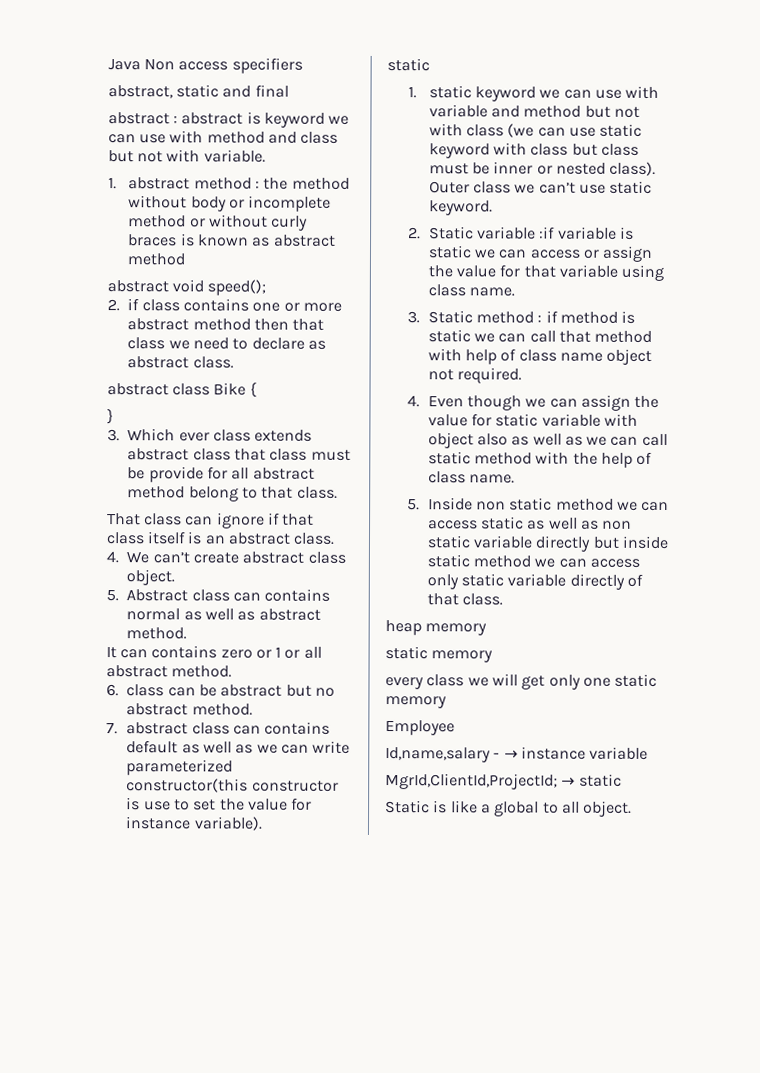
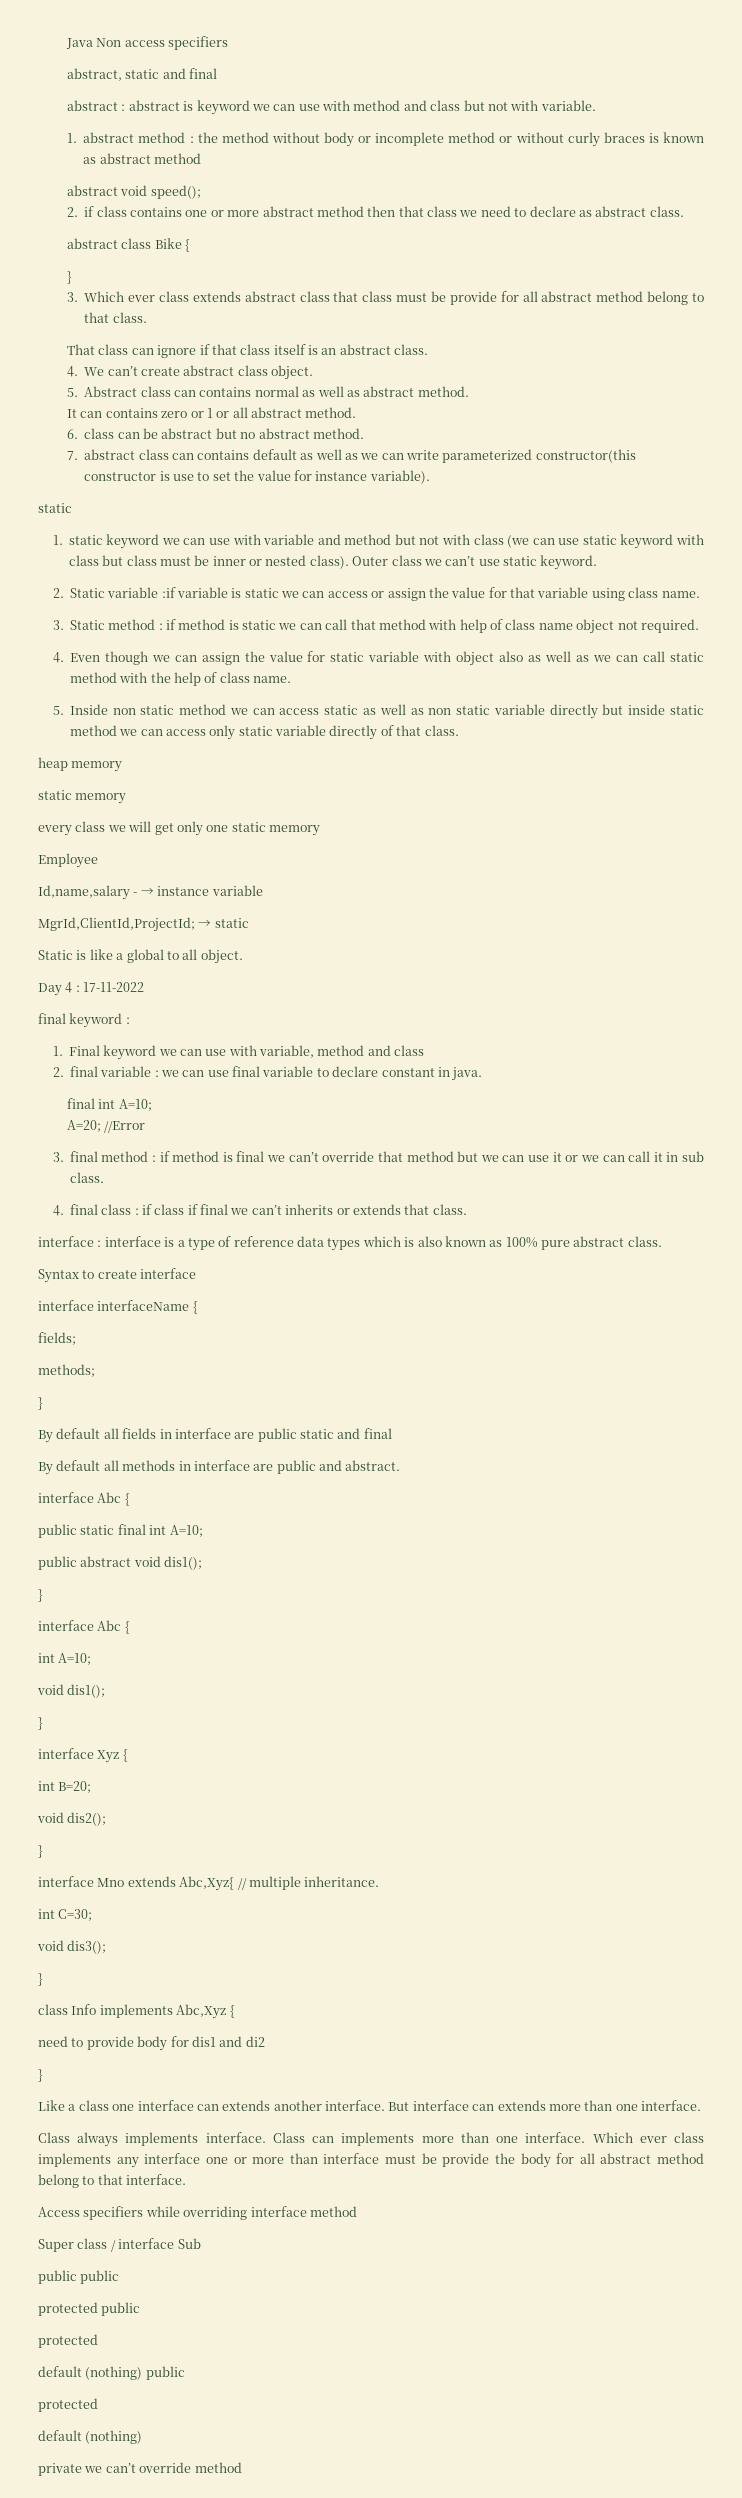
(633, 808) none -> [38,982,145,996] [38,1013,130,1028] [52,1045,425,1060] [52,1066,483,1081] [67,1098,152,1111] [67,1120,146,1133] [52,1151,704,1162] [69,1172,104,1183] [52,1204,467,1216] [38,1236,662,1251] [38,1268,197,1283] [38,1300,198,1314] [38,1332,76,1345] [38,1364,95,1377] [38,1397,43,1410] [38,1428,392,1443] [38,1460,401,1475] [38,1492,130,1506] [38,1524,203,1538] [38,1556,203,1570] [38,1589,43,1602] [38,1620,130,1634] [38,1653,92,1665] [37,1684,106,1698] [38,1717,43,1730] [38,1748,128,1763] [38,1781,92,1793] [37,1812,107,1826] [38,1845,43,1858] [38,1876,380,1891] [38,1909,93,1921] [37,1940,107,1954] [38,1973,43,1986] [38,2004,235,2019] [38,2036,265,2051] [38,2069,43,2082] [38,2100,701,2111] [38,2132,705,2147] [38,2153,704,2168] [38,2174,187,2188] [38,2206,357,2220] [38,2238,201,2252] [38,2270,120,2284] [38,2302,141,2316] [38,2334,98,2348] [38,2366,185,2380] [38,2398,98,2412] [38,2430,143,2444] [38,2462,242,2476] // Day 4 : 17-11-2022 // final keyword : // 1. Final keyword we can use with variable, method and class // 2. final variable : we can use final variable to declare constant in java. // final int A=10; // A=20; //Error // 3. final method : if method is final we can’t override that method but we can use it or we can call it in sub class. // 4. final class : if class if final we can’t inherits or extends that class. // interface : interface is a type of reference data types which is also known as 100% pure abstract class. // Syntax to create interface // interface interfaceName { // fields; // methods; // } // By default all fields in interface are public static and final // By default all methods in interface are public and abstract. // interface Abc { // public static final int A=10; // public abstract void dis1(); // } // interface Abc { // int A=10; // void dis1(); // } // interface Xyz { // int B=20; // void dis2(); // } // interface Mno extends Abc,Xyz{ // multiple inheritance. // int C=30; // void dis3(); // } // class Info implements Abc,Xyz { // need to provide body for dis1 and di2 // } // Like a class one interface can extends another interface. But interface can extends more than one interface. // Class always implements interface. Class can implements more than one interface. Which ever class implements any interface one or more than interface must be provide the body for all abstract method belong to that interface. // Access specifiers while overriding interface method // Super class / interface Sub // public public // protected public // protected // default (nothing) public // protected // default (nothing) // private we can’t override method

